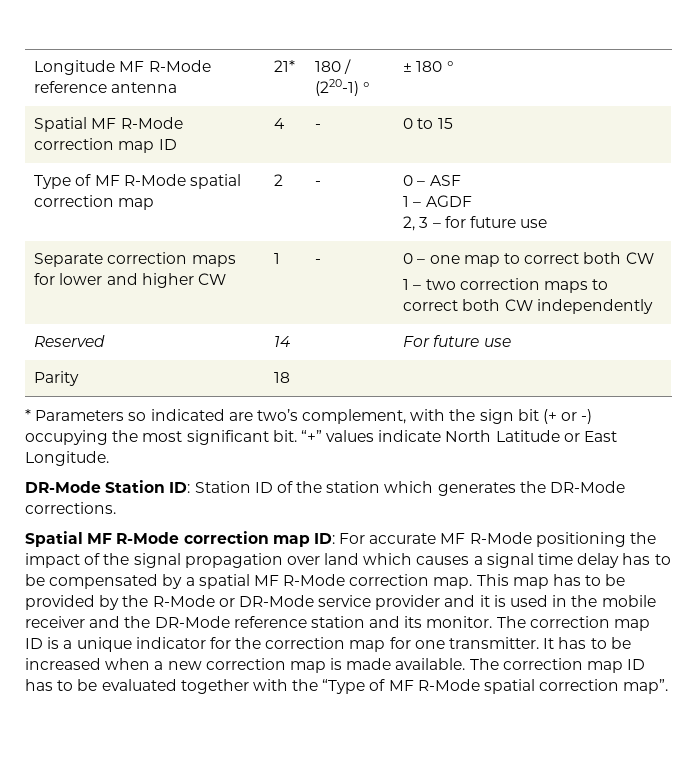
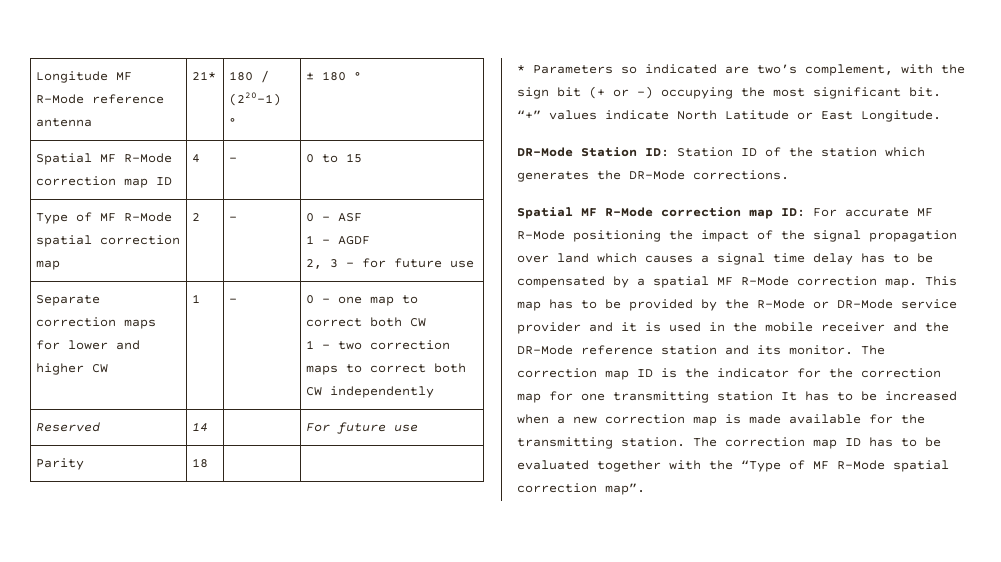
[63,637,132,652] a unique -> [685,368,709,378] the
[449,637,540,649] transmitter. -> [613,391,773,403] transmitting station
[395,658,466,670] available. -> [789,414,925,424] [517,437,685,449] available for the transmitting station.

